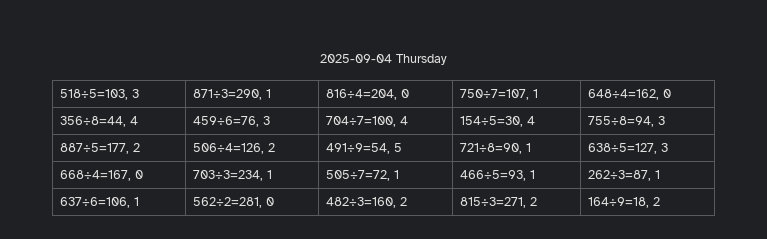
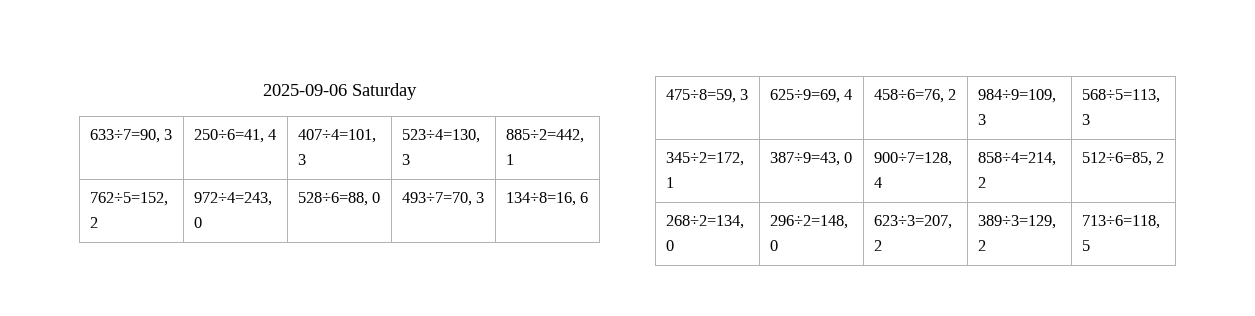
[320,54,447,65] [60,89,140,100] [193,89,272,100] [326,89,410,100] [460,89,539,100] [588,89,672,100] [60,116,139,127] [193,116,271,127] [326,116,409,127] [460,116,536,127] [588,116,666,127] [60,143,141,154] [193,143,276,154] [326,143,403,154] [460,143,532,154] [588,143,669,154] [60,170,144,181] [193,170,273,181] [326,170,400,181] [460,170,536,181] [588,170,661,181] [60,197,140,208] [193,197,275,208] [326,197,408,208] [460,197,538,208] [588,197,661,208] 2025-09-04 Thursday // 518÷5=103, 3 | 871÷3=290, 1 | 816÷4=204, 0 | 750÷7=107, 1 | 648÷4=162, 0 // 356÷8=44, 4 | 459÷6=76, 3 | 704÷7=100, 4 | 154÷5=30, 4 | 755÷8=94, 3 // 887÷5=177, 2 | 506÷4=126, 2 | 491÷9=54, 5 | 721÷8=90, 1 | 638÷5=127, 3 // 668÷4=167, 0 | 703÷3=234, 1 | 505÷7=72, 1 | 466÷5=93, 1 | 262÷3=87, 1 // 637÷6=106, 1 | 562÷2=281, 0 | 482÷3=160, 2 | 815÷3=271, 2 | 164÷9=18, 2 -> [263,83,417,100] [89,129,173,143] [193,129,277,143] [297,129,376,143] [297,154,306,165] [401,129,480,143] [401,154,410,165] [505,129,584,143] [505,154,514,165] [89,192,168,206] [89,217,98,228] [193,192,272,206] [193,217,202,228] [297,192,381,206] [401,192,485,206] [505,192,589,206] [665,89,749,103] [769,89,853,103] [873,89,957,103] [977,89,1056,103] [977,114,986,125] [1081,89,1160,103] [1081,114,1090,125] [665,152,744,166] [665,177,674,188] [769,152,853,166] [873,152,952,166] [873,177,882,188] [977,152,1056,166] [977,177,986,188] [1081,152,1165,166] [665,215,744,229] [665,240,674,251] [769,215,848,229] [769,240,778,251] [873,215,952,229] [873,240,882,251] [977,215,1056,229] [977,240,986,251] [1081,215,1160,229] [1081,240,1090,251] 2025-09-06 Saturday // 633÷7=90, 3 | 250÷6=41, 4 | 407÷4=101, 3 | 523÷4=130, 3 | 885÷2=442, 1 // 762÷5=152, 2 | 972÷4=243, 0 | 528÷6=88, 0 | 493÷7=70, 3 | 134÷8=16, 6 // 475÷8=59, 3 | 625÷9=69, 4 | 458÷6=76, 2 | 984÷9=109, 3 | 568÷5=113, 3 // 345÷2=172, 1 | 387÷9=43, 0 | 900÷7=128, 4 | 858÷4=214, 2 | 512÷6=85, 2 // 268÷2=134, 0 | 296÷2=148, 0 | 623÷3=207, 2 | 389÷3=129, 2 | 713÷6=118, 5

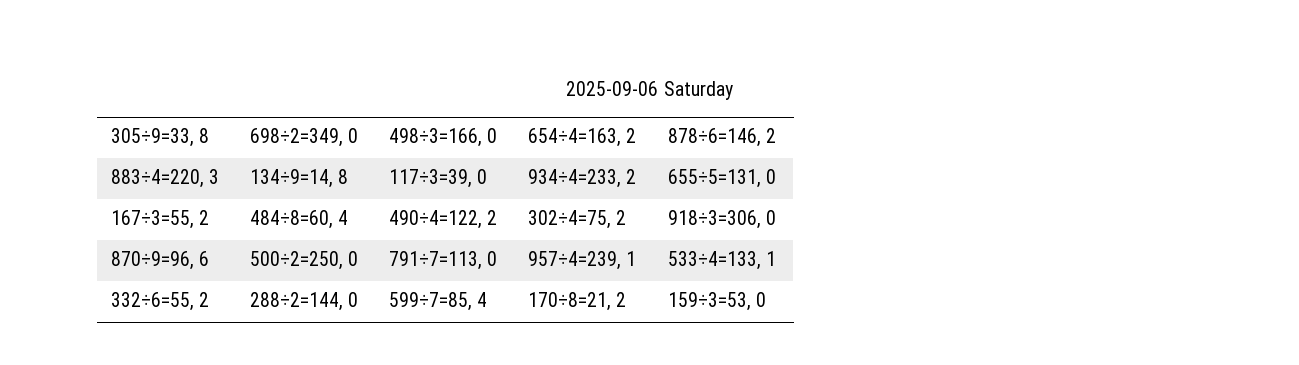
[89,129,173,143] [193,129,277,143] [297,129,376,143] [297,154,306,165] [401,129,480,143] [401,154,410,165] [505,129,584,143] 633÷7=90, 3 | 250÷6=41, 4 | 407÷4=101, 3 | 523÷4=130, 3 | 885÷2=442, -> [111,128,210,147] [250,128,359,147] [389,128,498,147] [528,128,637,147] [668,128,777,147] [111,169,220,188] [250,169,349,188] [389,169,488,188] [528,169,637,188] [668,169,777,188] [111,210,210,229] [250,210,349,229] [389,210,498,229] [528,210,627,229] [668,210,777,229] [111,251,210,270] [250,251,359,270] [389,251,498,270] [528,251,637,270] [668,251,762,270] 305÷9=33, 8 | 698÷2=349, 0 | 498÷3=166, 0 | 654÷4=163, 2 | 878÷6=146, 2 // 883÷4=220, 3 | 134÷9=14, 8 | 117÷3=39, 0 | 934÷4=233, 2 | 655÷5=131, 0 // 167÷3=55, 2 | 484÷8=60, 4 | 490÷4=122, 2 | 302÷4=75, 2 | 918÷3=306, 0 // 870÷9=96, 6 | 500÷2=250, 0 | 791÷7=113, 0 | 957÷4=239, 1 | 533÷4=133,
[89,192,168,206] [89,217,98,228] [193,192,272,206] [193,217,202,228] [297,192,381,206] [401,192,485,206] [505,192,589,206] [665,89,749,103] [769,89,853,103] [873,89,957,103] [977,89,1056,103] [977,114,986,125] [1081,89,1160,103] [1081,114,1090,125] [665,152,744,166] [665,177,674,188] [769,152,853,166] [873,152,952,166] [873,177,882,188] [977,152,1056,166] [977,177,986,188] [1081,152,1165,166] [665,215,744,229] [665,240,674,251] [769,215,848,229] [769,240,778,251] [873,215,952,229] [873,240,882,251] [977,215,1056,229] [977,240,986,251] [1081,215,1160,229] [1081,240,1090,251] 762÷5=152, 2 | 972÷4=243, 0 | 528÷6=88, 0 | 493÷7=70, 3 | 134÷8=16, 6 // 475÷8=59, 3 | 625÷9=69, 4 | 458÷6=76, 2 | 984÷9=109, 3 | 568÷5=113, 3 // 345÷2=172, 1 | 387÷9=43, 0 | 900÷7=128, 4 | 858÷4=214, 2 | 512÷6=85, 2 // 268÷2=134, 0 | 296÷2=148, 0 | 623÷3=207, 2 | 389÷3=129, 2 | 713÷6=118, 5 -> [111,292,210,311] [250,292,359,311] [389,292,488,311] [528,292,627,311] [668,292,767,311] 332÷6=55, 2 | 288÷2=144, 0 | 599÷7=85, 4 | 170÷8=21, 2 | 159÷3=53, 0

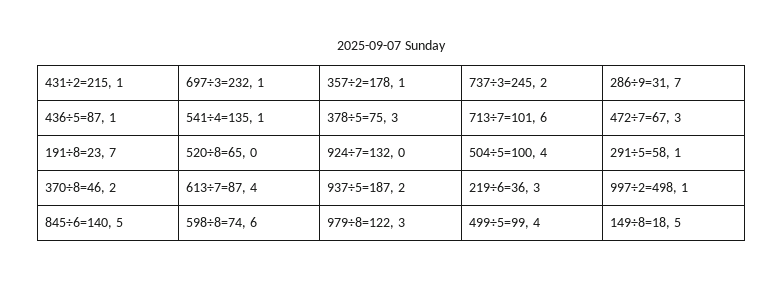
[566,81,733,100] [111,128,210,147] [250,128,359,147] [389,128,498,147] [528,128,637,147] [668,128,777,147] [111,169,220,188] [250,169,349,188] [389,169,488,188] [528,169,637,188] [668,169,777,188] [111,210,210,229] [250,210,349,229] [389,210,498,229] [528,210,627,229] [668,210,777,229] [111,251,210,270] [250,251,359,270] [389,251,498,270] [528,251,637,270] [668,251,777,270] [111,292,210,311] [250,292,359,311] [389,292,488,311] [528,292,627,311] [668,292,767,311] 2025-09-06 Saturday // 305÷9=33, 8 | 698÷2=349, 0 | 498÷3=166, 0 | 654÷4=163, 2 | 878÷6=146, 2 // 883÷4=220, 3 | 134÷9=14, 8 | 117÷3=39, 0 | 934÷4=233, 2 | 655÷5=131, 0 // 167÷3=55, 2 | 484÷8=60, 4 | 490÷4=122, 2 | 302÷4=75, 2 | 918÷3=306, 0 // 870÷9=96, 6 | 500÷2=250, 0 | 791÷7=113, 0 | 957÷4=239, 1 | 533÷4=133, 1 // 332÷6=55, 2 | 288÷2=144, 0 | 599÷7=85, 4 | 170÷8=21, 2 | 159÷3=53, 0 -> [337,40,446,52] [45,78,123,89] [186,77,264,89] [327,77,405,89] [469,78,547,89] [610,77,681,89] [45,112,116,124] [186,113,264,124] [327,112,398,124] [469,112,547,124] [610,112,681,124] [45,147,116,159] [186,147,257,159] [327,148,405,159] [469,148,547,159] [610,147,681,159] [45,182,116,194] [186,182,257,194] [327,182,405,194] [469,182,540,194] [610,182,688,194] [45,217,123,229] [186,217,257,229] [327,217,405,229] [469,218,540,229] [610,217,681,229] 2025-09-07 Sunday // 431÷2=215, 1 | 697÷3=232, 1 | 357÷2=178, 1 | 737÷3=245, 2 | 286÷9=31, 7 // 436÷5=87, 1 | 541÷4=135, 1 | 378÷5=75, 3 | 713÷7=101, 6 | 472÷7=67, 3 // 191÷8=23, 7 | 520÷8=65, 0 | 924÷7=132, 0 | 504÷5=100, 4 | 291÷5=58, 1 // 370÷8=46, 2 | 613÷7=87, 4 | 937÷5=187, 2 | 219÷6=36, 3 | 997÷2=498, 1 // 845÷6=140, 5 | 598÷8=74, 6 | 979÷8=122, 3 | 499÷5=99, 4 | 149÷8=18, 5

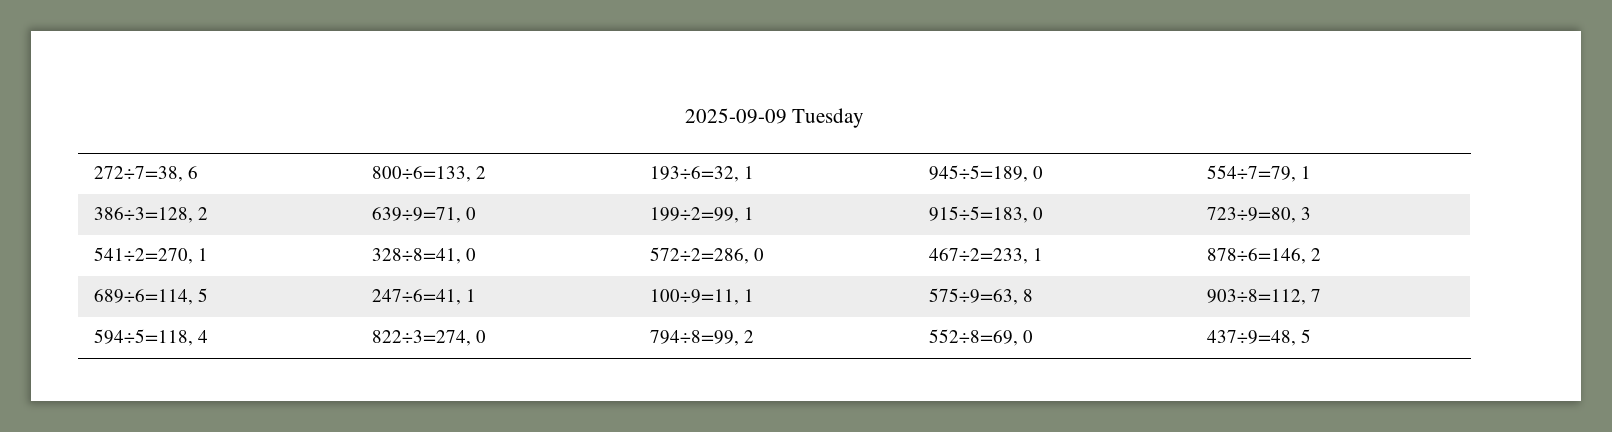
[337,40,446,52] [45,78,123,89] [186,77,264,89] [327,77,405,89] [469,78,547,89] [610,77,681,89] [45,112,116,124] [186,113,264,124] [327,112,398,124] [469,112,547,124] [610,112,681,124] [45,147,116,159] [186,147,257,159] [327,148,405,159] [469,148,547,159] [610,147,681,159] [45,182,116,194] [186,182,257,194] [327,182,405,194] [469,182,540,194] [610,182,688,194] [45,217,123,229] [186,217,257,229] [327,217,405,229] [469,218,540,229] [610,217,671,229] 2025-09-07 Sunday // 431÷2=215, 1 | 697÷3=232, 1 | 357÷2=178, 1 | 737÷3=245, 2 | 286÷9=31, 7 // 436÷5=87, 1 | 541÷4=135, 1 | 378÷5=75, 3 | 713÷7=101, 6 | 472÷7=67, 3 // 191÷8=23, 7 | 520÷8=65, 0 | 924÷7=132, 0 | 504÷5=100, 4 | 291÷5=58, 1 // 370÷8=46, 2 | 613÷7=87, 4 | 937÷5=187, 2 | 219÷6=36, 3 | 997÷2=498, 1 // 845÷6=140, 5 | 598÷8=74, 6 | 979÷8=122, 3 | 499÷5=99, 4 | 149÷8=18, -> [684,108,865,128] [93,166,198,182] [371,166,486,182] [649,166,754,182] [928,165,1043,182] [1206,165,1311,182] [93,207,208,223] [371,207,476,223] [649,207,754,223] [928,206,1043,223] [1206,207,1311,223] [93,247,208,264] [371,248,476,264] [649,247,764,264] [928,248,1043,264] [1206,248,1321,264] [93,288,208,305] [371,289,476,305] [649,289,754,305] [928,288,1033,305] [1206,289,1321,305] [93,329,208,346] [371,330,486,346] [649,330,754,346] [928,329,1033,346] [1206,330,1296,346] 2025-09-09 Tuesday // 272÷7=38, 6 | 800÷6=133, 2 | 193÷6=32, 1 | 945÷5=189, 0 | 554÷7=79, 1 // 386÷3=128, 2 | 639÷9=71, 0 | 199÷2=99, 1 | 915÷5=183, 0 | 723÷9=80, 3 // 541÷2=270, 1 | 328÷8=41, 0 | 572÷2=286, 0 | 467÷2=233, 1 | 878÷6=146, 2 // 689÷6=114, 5 | 247÷6=41, 1 | 100÷9=11, 1 | 575÷9=63, 8 | 903÷8=112, 7 // 594÷5=118, 4 | 822÷3=274, 0 | 794÷8=99, 2 | 552÷8=69, 0 | 437÷9=48,

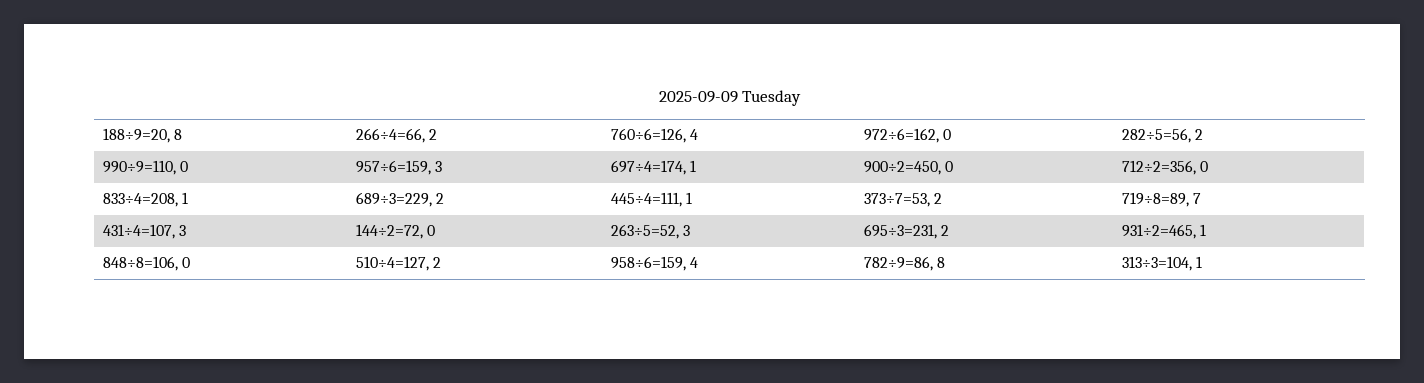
[93,166,198,182] [371,166,486,182] [649,166,754,182] [928,165,1043,182] [1206,165,1311,182] [93,207,208,223] [371,207,476,223] [649,207,754,223] [928,206,1043,223] [1206,207,1311,223] [93,247,208,264] [371,248,476,264] [649,247,764,264] [928,248,1043,264] [1206,248,1321,264] [93,288,208,305] [371,289,476,305] [649,289,754,305] [928,288,1033,305] [1206,289,1321,305] [93,329,208,346] [371,330,486,346] [649,330,754,346] [928,329,1033,346] [1206,329,1311,346] 272÷7=38, 6 | 800÷6=133, 2 | 193÷6=32, 1 | 945÷5=189, 0 | 554÷7=79, 1 // 386÷3=128, 2 | 639÷9=71, 0 | 199÷2=99, 1 | 915÷5=183, 0 | 723÷9=80, 3 // 541÷2=270, 1 | 328÷8=41, 0 | 572÷2=286, 0 | 467÷2=233, 1 | 878÷6=146, 2 // 689÷6=114, 5 | 247÷6=41, 1 | 100÷9=11, 1 | 575÷9=63, 8 | 903÷8=112, 7 // 594÷5=118, 4 | 822÷3=274, 0 | 794÷8=99, 2 | 552÷8=69, 0 | 437÷9=48, 5 -> [102,128,182,143] [355,128,437,143] [610,128,698,143] [863,128,951,143] [1121,128,1203,143] [102,160,188,175] [355,160,442,175] [610,160,696,175] [863,161,953,175] [1121,160,1208,175] [102,192,188,207] [355,192,444,207] [610,192,692,207] [863,193,942,207] [1121,192,1201,207] [102,224,186,239] [355,224,435,239] [610,224,690,239] [863,224,949,239] [1121,224,1206,239] [102,256,190,271] [355,256,441,271] [610,256,698,271] [863,256,945,271] [1121,256,1202,271] 188÷9=20, 8 | 266÷4=66, 2 | 760÷6=126, 4 | 972÷6=162, 0 | 282÷5=56, 2 // 990÷9=110, 0 | 957÷6=159, 3 | 697÷4=174, 1 | 900÷2=450, 0 | 712÷2=356, 0 // 833÷4=208, 1 | 689÷3=229, 2 | 445÷4=111, 1 | 373÷7=53, 2 | 719÷8=89, 7 // 431÷4=107, 3 | 144÷2=72, 0 | 263÷5=52, 3 | 695÷3=231, 2 | 931÷2=465, 1 // 848÷8=106, 0 | 510÷4=127, 2 | 958÷6=159, 4 | 782÷9=86, 8 | 313÷3=104, 1

